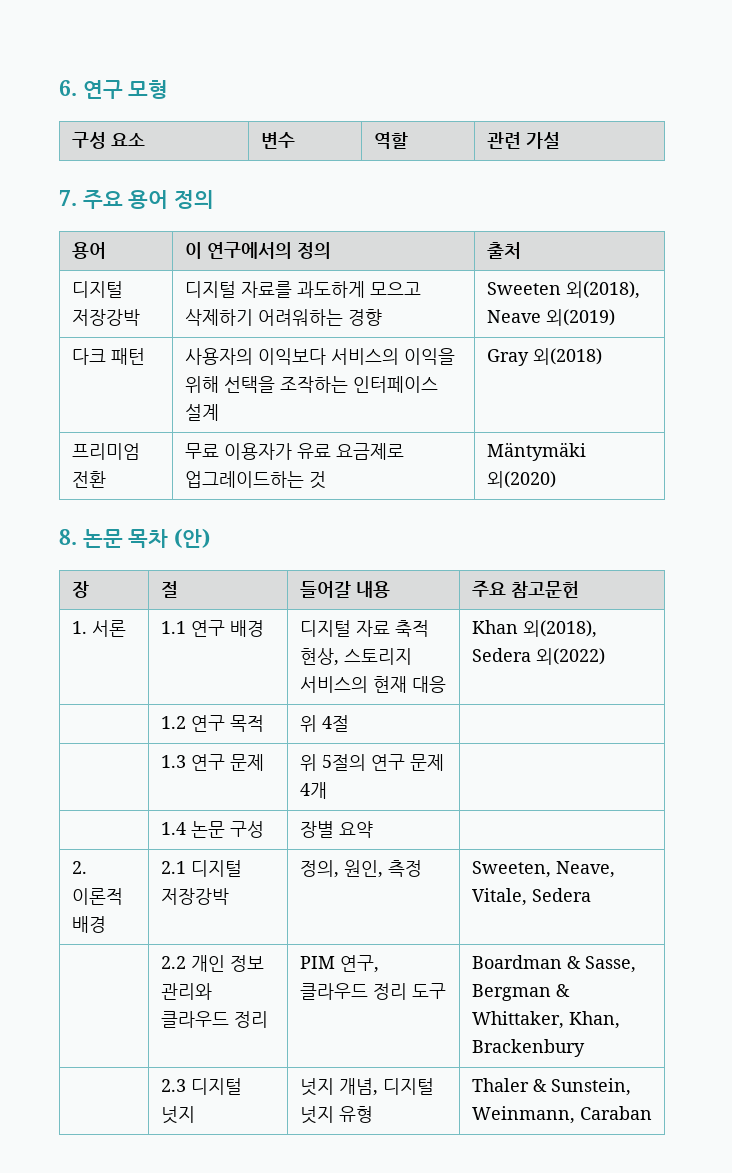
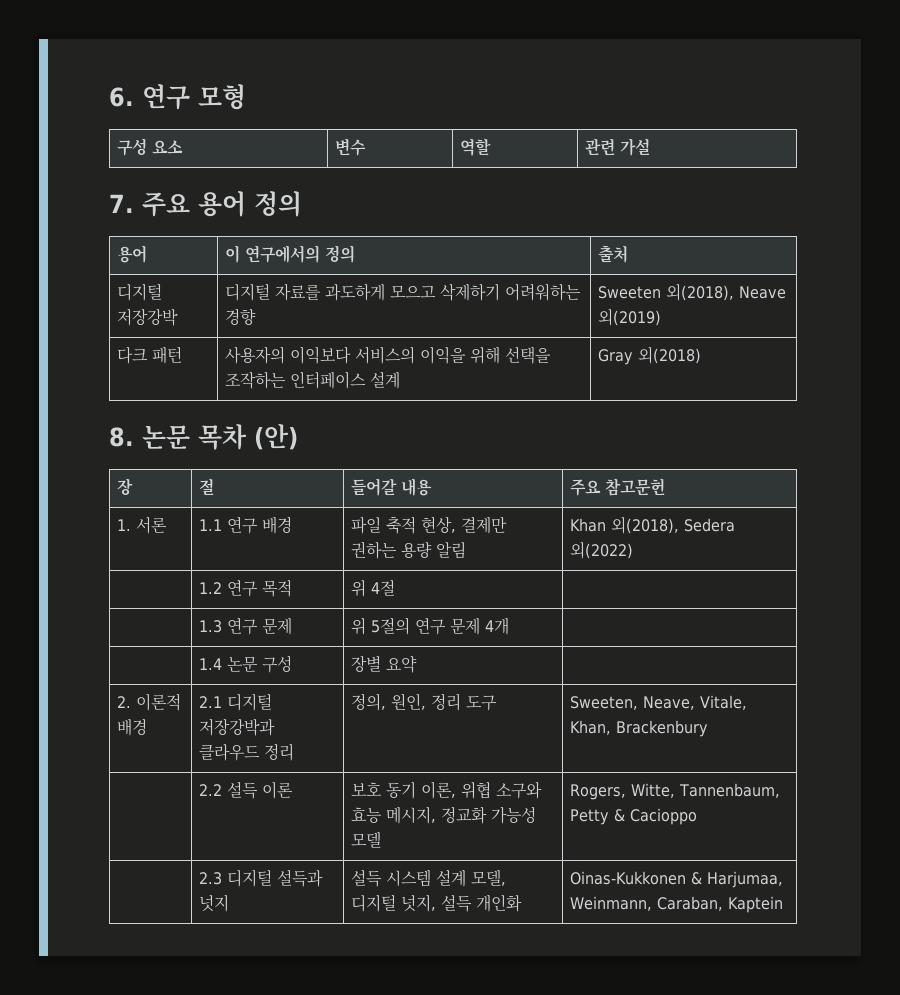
[71,443,140,460] [71,471,106,488] [184,443,404,460] [184,471,326,489] [486,442,586,461] [486,471,556,488] // 프리미엄 전환 | 무료 이용자가 유료 요금제로 업그레이드하는 것 | Mäntymäki 외(2020) -> (702, 355) none
[299,620,429,637] [299,648,412,666] [299,676,446,693] 디지털 자료 축적 현상, 스토리지 서비스의 현재 대응 -> [351,516,508,534] [351,541,467,559] 파일 축적 현상, 결제만 권하는 용량 알림
[160,888,229,905] 저장강박 -> [199,718,276,736] [199,743,295,761] 저장강박과 클라우드 정리
[387,860,422,877] 측정 -> [431,693,498,711] 정리 도구
[531,888,591,902] [160,955,264,972] [160,983,212,1000] [160,1011,268,1028] [299,955,379,973] [299,983,446,1000] [471,955,636,973] [471,984,570,1001] [471,1011,620,1029] [471,1039,585,1057] Sedera // | 2.2 개인 정보 관리와 클라우드 정리 | PIM 연구, 클라우드 정리 도구 | Boardman & Sasse, Bergman & Whittaker, Khan, Brackenbury -> [570,720,709,737] [199,781,294,799] [351,781,543,799] [351,806,537,824] [351,831,382,848] [570,783,781,800] [570,808,698,825] Khan, Brackenbury // | 2.2 설득 이론 | 보호 동기 이론, 위협 소구와 효능 메시지, 정교화 가능성 모델 | Rogers, Witte, Tannenbaum, Petty & Cacioppo
(242, 1086) none -> [277,869,324,887] 설득과
[299,1078,434,1096] [299,1106,373,1124] [471,1078,631,1096] [471,1106,652,1124] 넛지 개념, 디지털 넛지 유형 | Thaler & Sunstein, Weinmann, Caraban -> [351,869,507,887] [351,894,523,912] [570,871,784,888] [570,896,784,913] 설득 시스템 설계 모델, 디지털 넛지, 설득 개인화 | Oinas-Kukkonen & Harjumaa, Weinmann, Caraban, Kaptein

